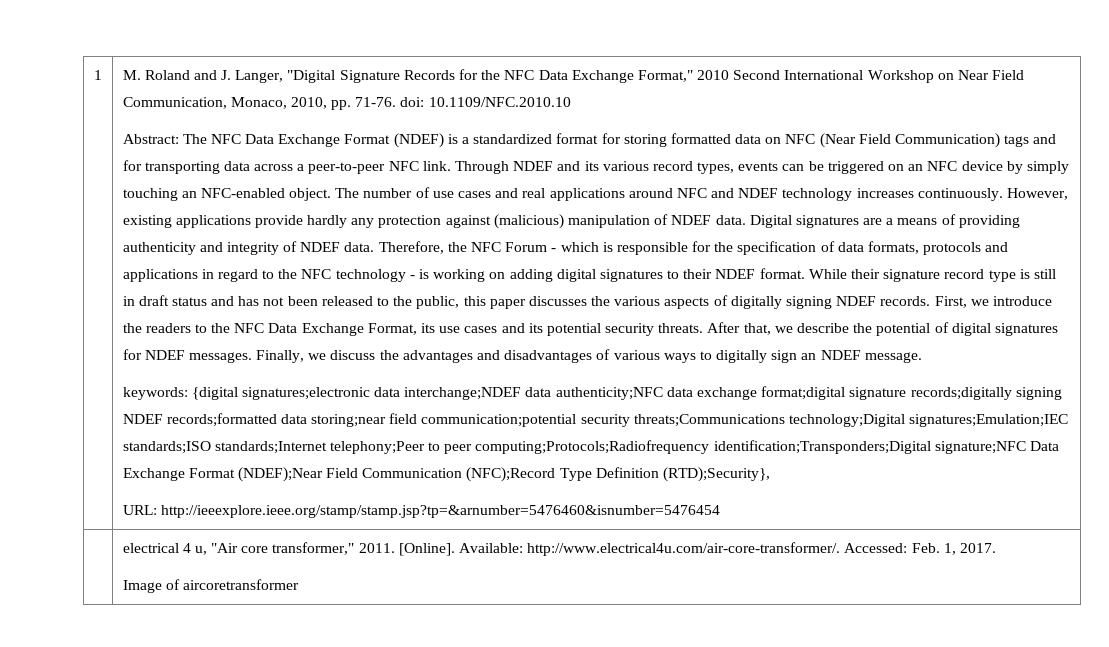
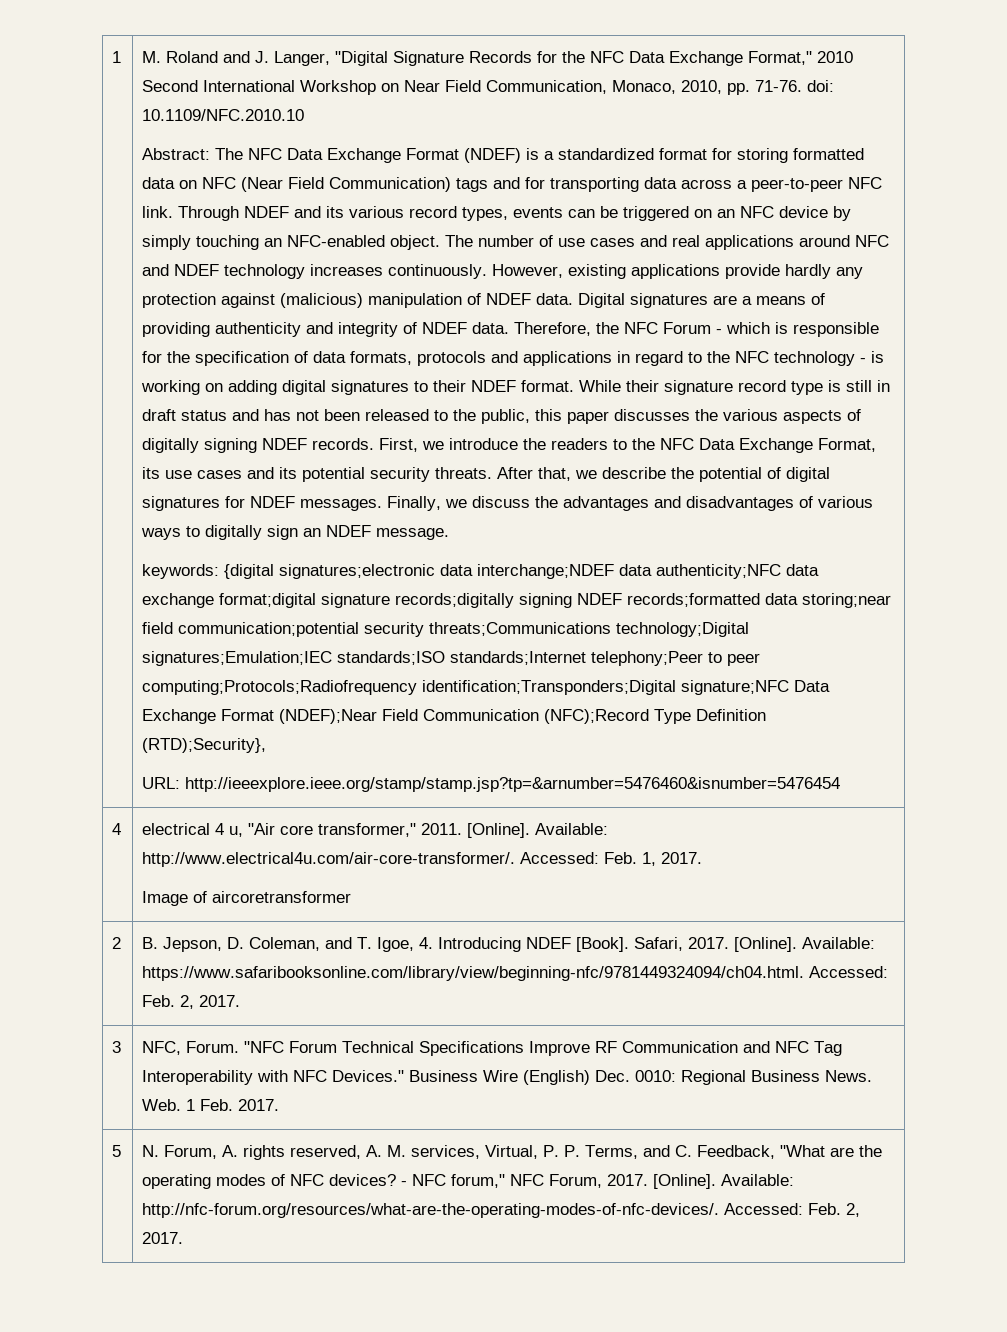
(720, 511) none -> [112,823,122,835] 4
(299, 584) none -> [112,937,122,949] [142,937,876,952] [142,966,889,981] [142,995,241,1009] [112,1041,122,1053] [142,1041,843,1056] [142,1070,873,1085] [142,1099,280,1111] [112,1145,122,1157] [142,1145,883,1160] [142,1174,795,1189] [142,1203,861,1218] [142,1232,184,1244] // 2 | B. Jepson, D. Coleman, and T. Igoe, 4. Introducing NDEF [Book]. Safari, 2017. [Online]. Available: https://www.safaribooksonline.com/library/view/beginning-nfc/9781449324094/ch04.html. Accessed: Feb. 2, 2017. // 3 | NFC, Forum. "NFC Forum Technical Specifications Improve RF Communication and NFC Tag Interoperability with NFC Devices." Business Wire (English) Dec. 0010: Regional Business News. Web. 1 Feb. 2017. // 5 | N. Forum, A. rights reserved, A. M. services, Virtual, P. P. Terms, and C. Feedback, "What are the operating modes of NFC devices? - NFC forum," NFC Forum, 2017. [Online]. Available: http://nfc-forum.org/resources/what-are-the-operating-modes-of-nfc-devices/. Accessed: Feb. 2, 2017.

